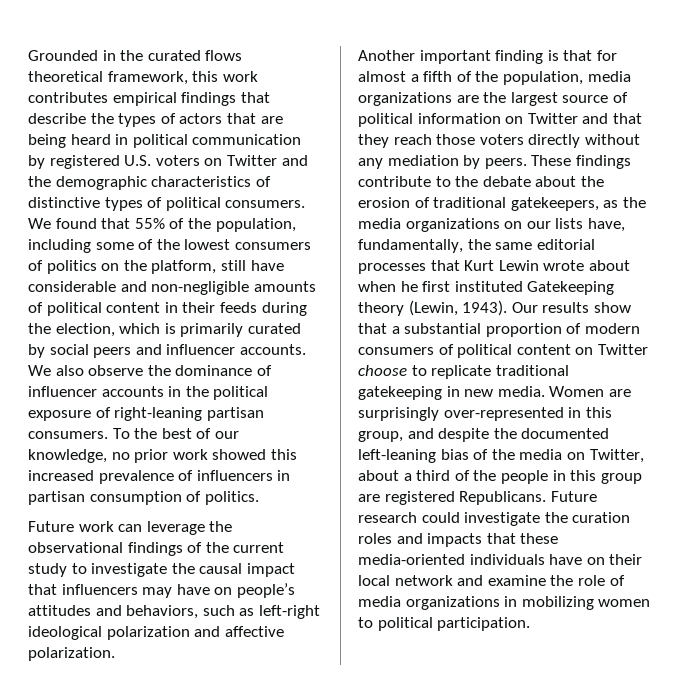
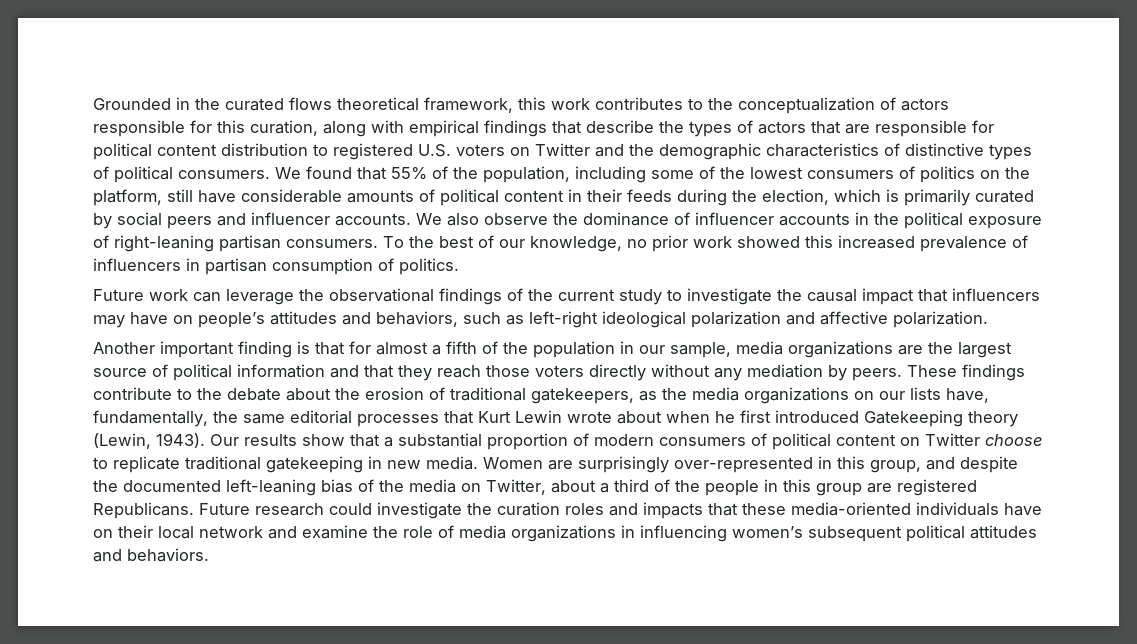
(108, 97) none -> [688,97,949,114] [93,120,404,137] to the conceptualization of actors responsible for this curation, along with
[28,134,302,148] [28,155,45,169] being heard in political communication by -> [875,120,994,137] [93,143,328,160] responsible for political content distribution to
[120,281,250,295] and non-negligible -> (342, 196) none
[502,71,583,85] population, -> [533,341,731,358] population in our sample,
[505,113,578,124] on Twitter -> (325, 371) none
[454,281,523,292] instituted -> [775,410,859,423] introduced
[521,596,651,610] [358,617,531,631] mobilizing women to political participation. -> [640,525,1037,542] [93,548,209,562] influencing women’s subsequent political attitudes and behaviors.

